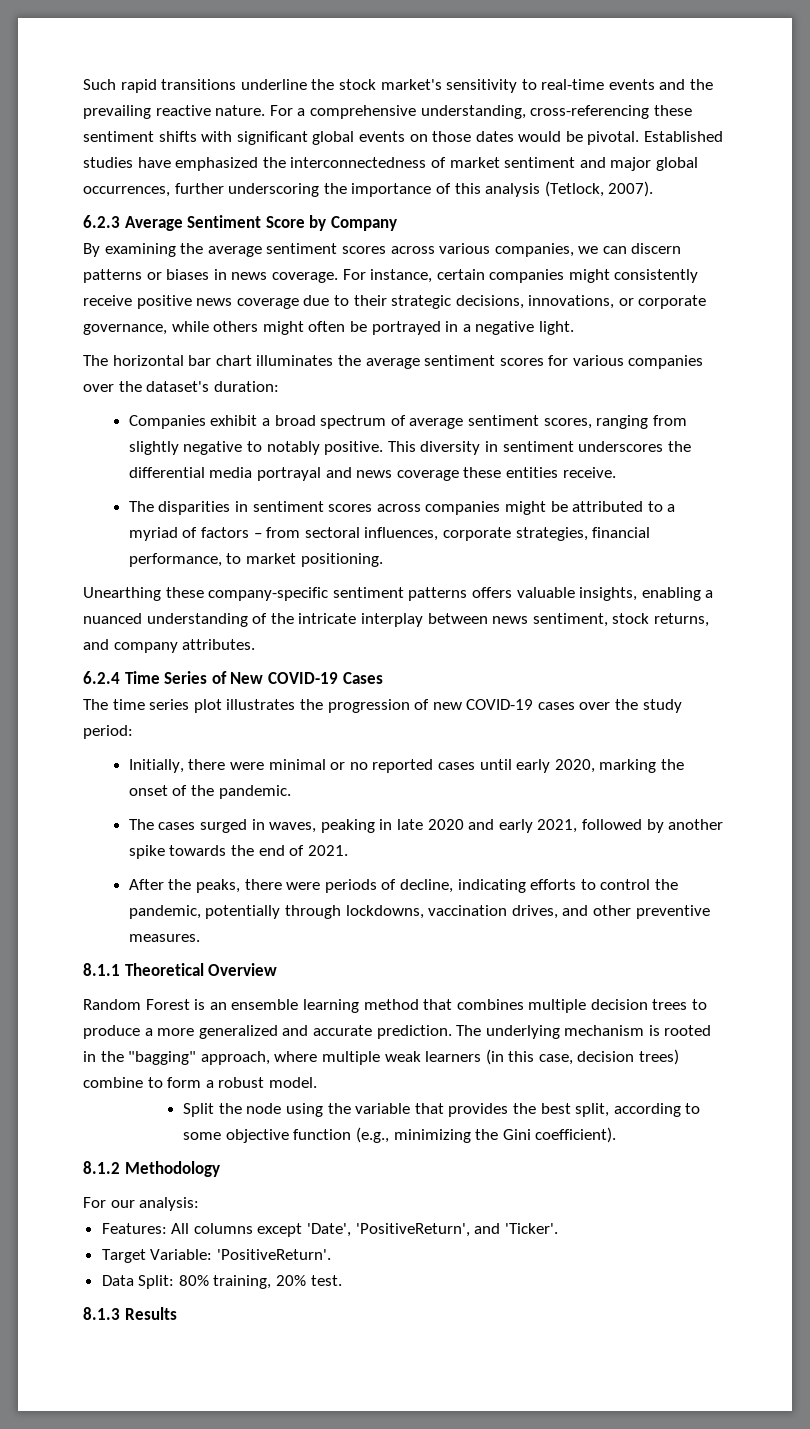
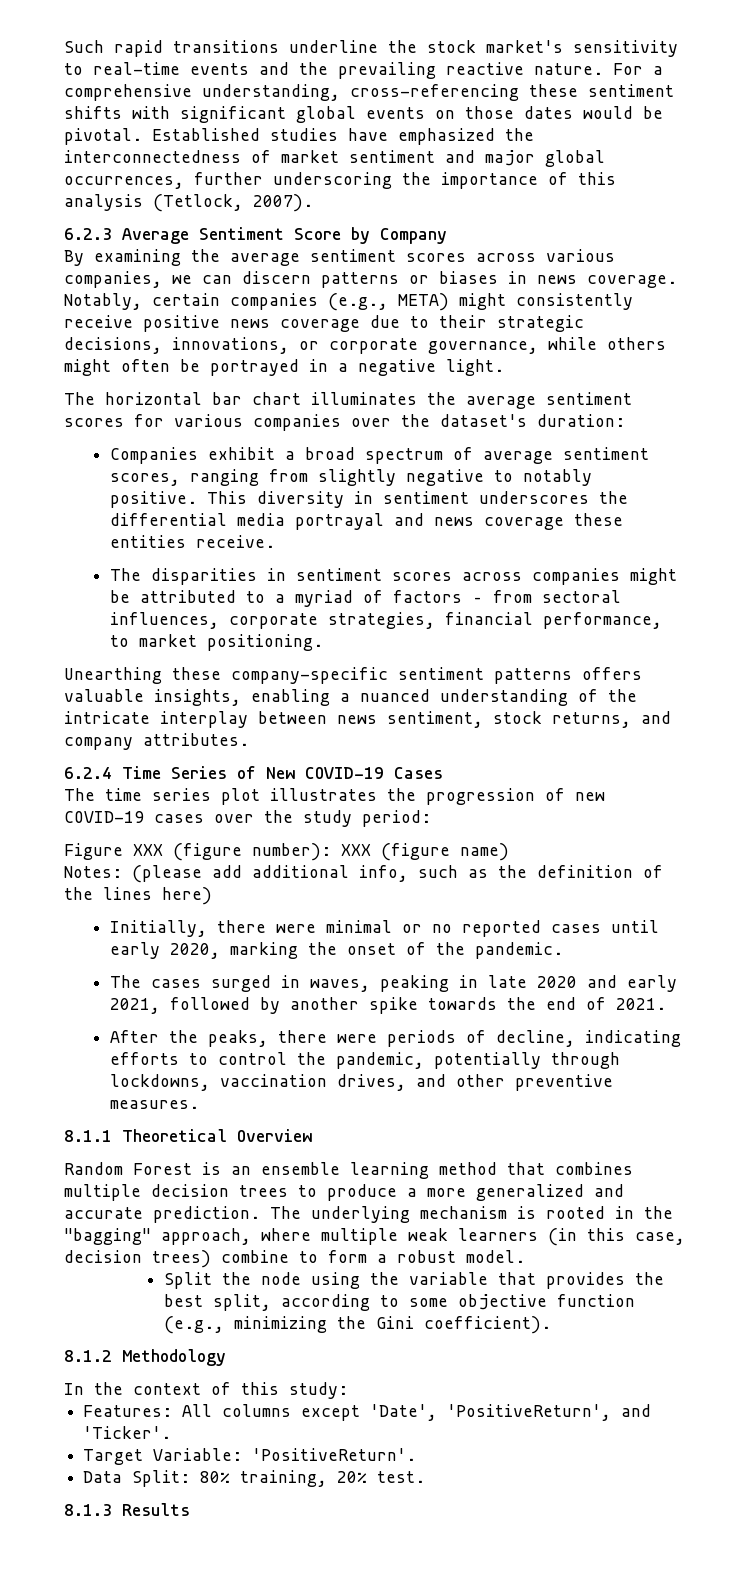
[342,269,565,283] For instance, certain companies -> [64,293,449,311] Notably, certain companies (e.g., META)
(133, 732) none -> [64,843,509,861] [64,865,663,883] [64,887,212,905] // Figure XXX (figure number): XXX (figure name) // Notes: (please add additional info, such as the definition of the lines here)
[83,1197,200,1211] For our analysis: -> [64,1382,348,1399] In the context of this study:

